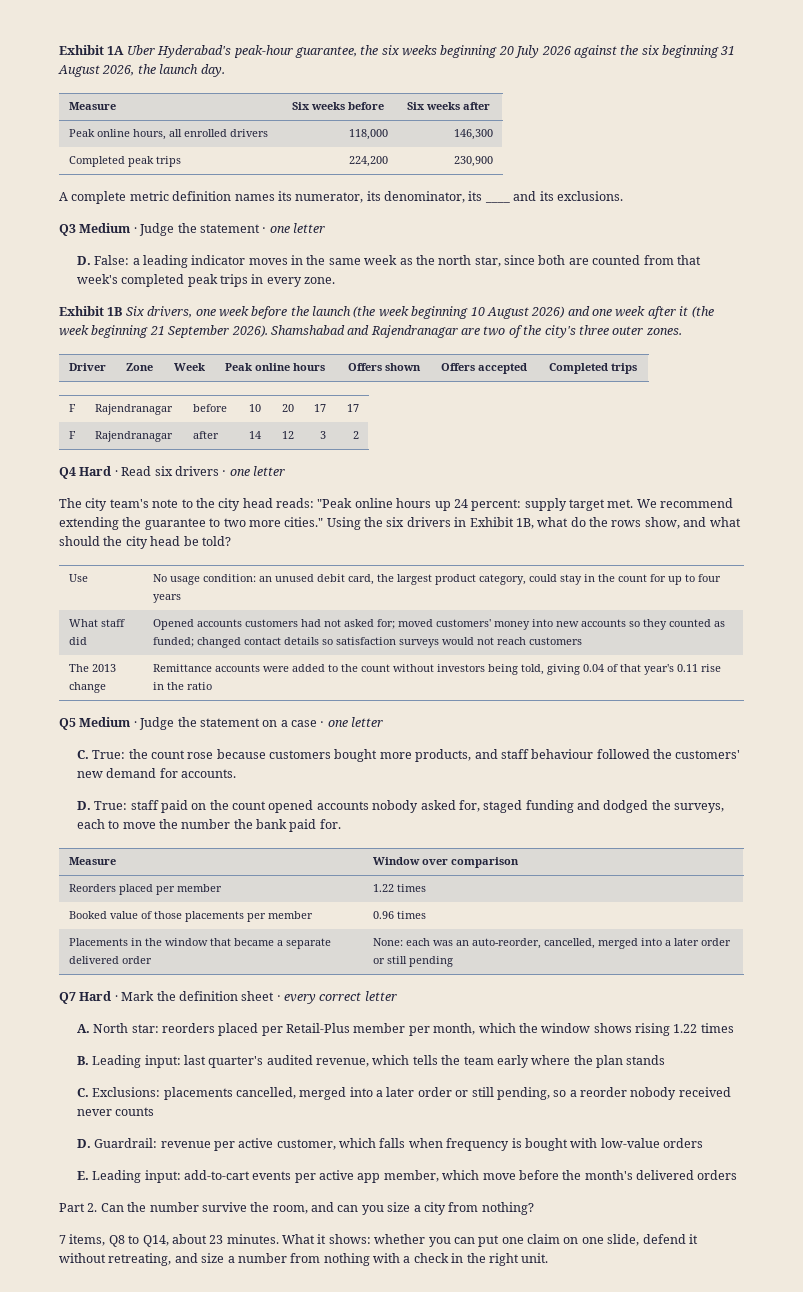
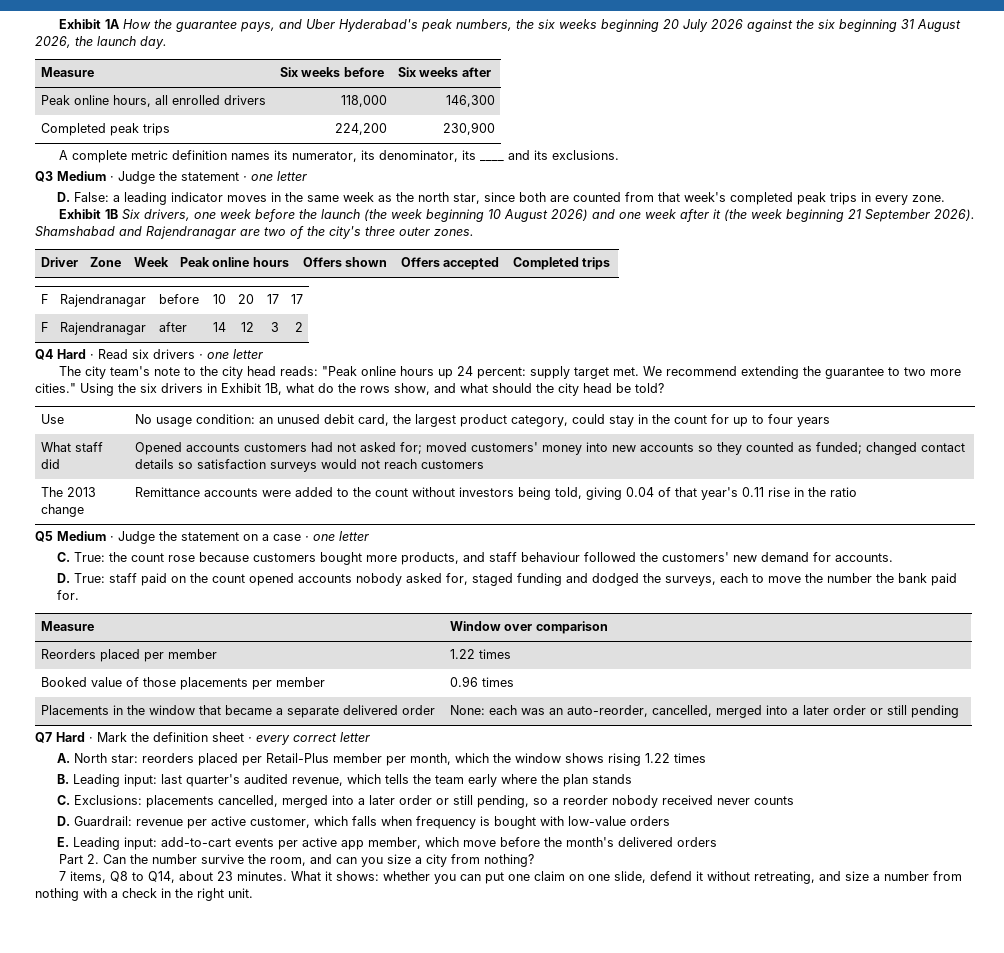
[126,45,357,58] Uber Hyderabad's peak-hour guarantee, -> [122,19,512,32] How the guarantee pays, and Uber Hyderabad's peak numbers,

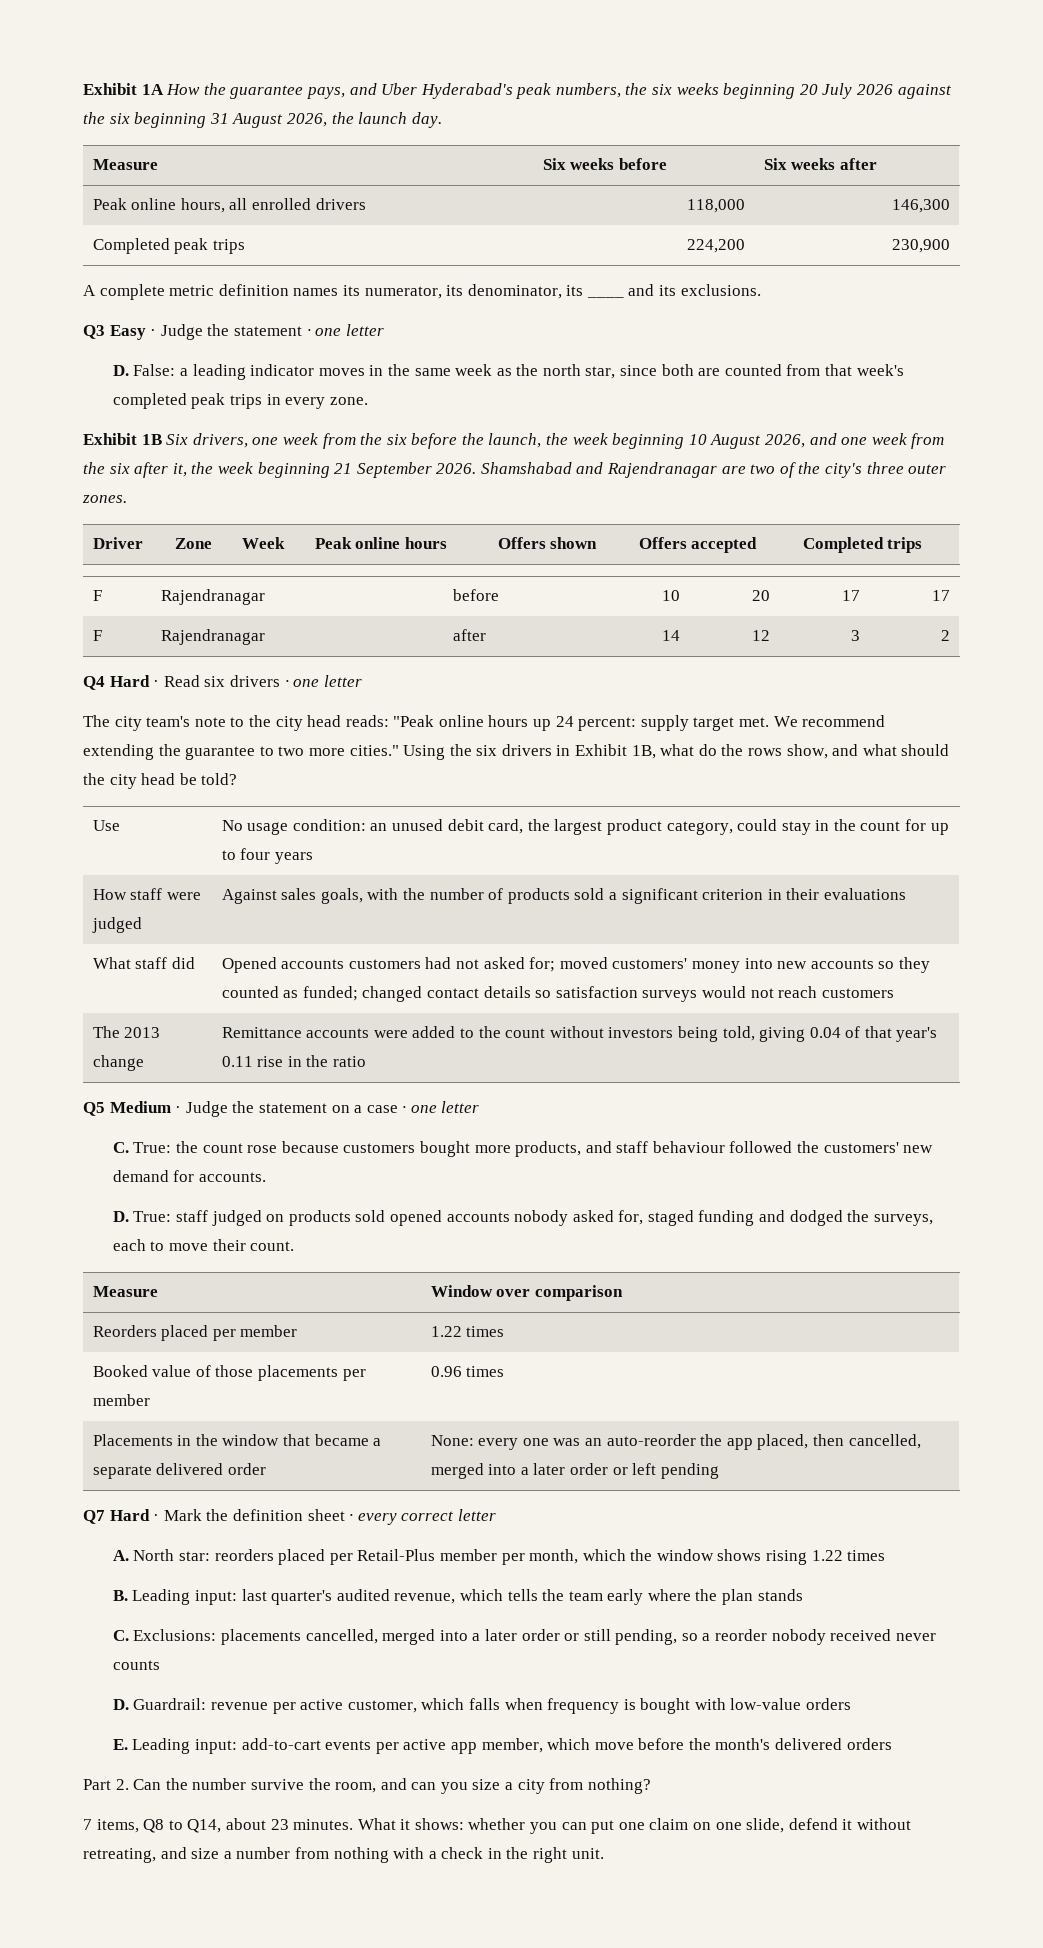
[57,171,106,181] Medium -> [109,325,146,340] Easy
[254,209,387,222] before the launch (the -> [322,433,569,449] from the six before the launch, the
[550,209,588,221] 2026) -> [765,434,806,448] 2026,
[679,209,747,222] after it (the -> [911,433,945,449] [83,462,214,478] from the six after it, the
[933,209,975,221] 2026). -> [436,463,477,474] 2026.
(830, 422) none -> [92,888,201,900] [91,917,142,933] [221,888,906,904] // How staff were judged | Against sales goals, with the number of products sold a significant criterion in their evaluations
[140,573,245,586] paid on the count -> [211,1210,386,1226] judged on products sold
[804,573,957,586] [56,590,79,600] the number the bank paid for. -> [212,1239,295,1251] their count.
[488,705,907,718] each was an auto-reorder, cancelled, merged into a later order or still -> [478,1434,921,1450] [430,1463,657,1479] every one was an auto-reorder the app placed, then cancelled, merged into a later order or left

